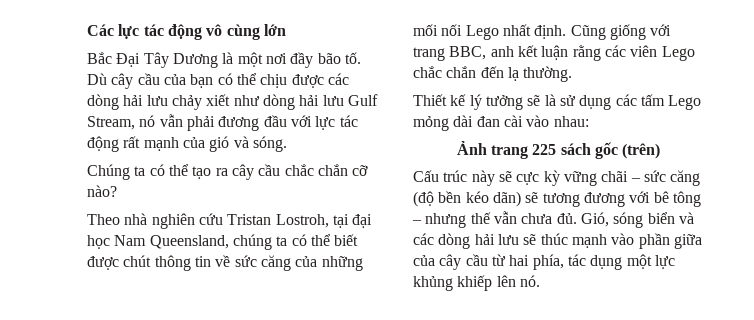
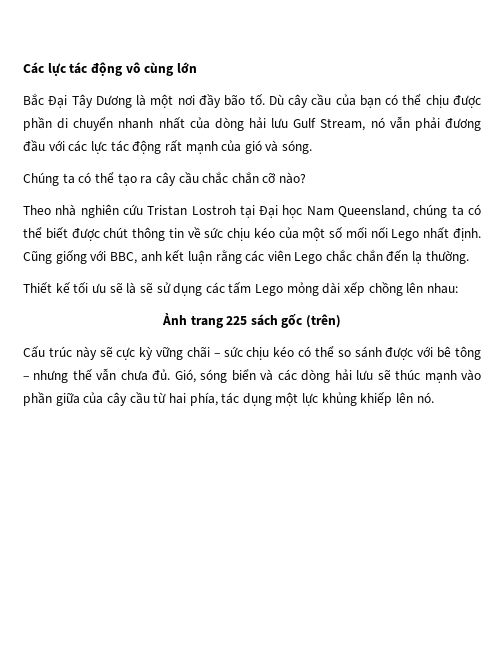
[327,73,349,85] [87,94,260,110] các dòng hải lưu chảy xiết như -> [23,117,210,131] phần di chuyển nhanh nhất của
(312, 121) none -> [68,140,88,152] các
[275,214,373,228] Lostroh, tại đại -> [191,205,279,218] Lostroh tại Đại
[260,255,363,271] căng của những -> [227,227,343,241] chịu kéo của một số
[413,47,445,61] trang -> (107, 255) none
[469,94,523,110] lý tưởng -> [73,282,106,293] tối ưu
(556, 100) none -> [139,282,153,293] sẽ
[476,115,550,127] đan cài vào -> [344,282,424,296] xếp chồng lên
[670,170,701,186] [413,191,625,207] căng (độ bền kéo dãn) sẽ tương đương -> [246,346,414,360] chịu kéo có thể so sánh được

